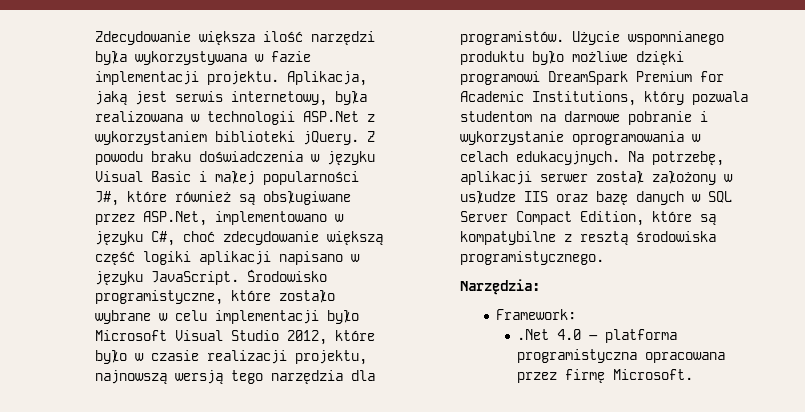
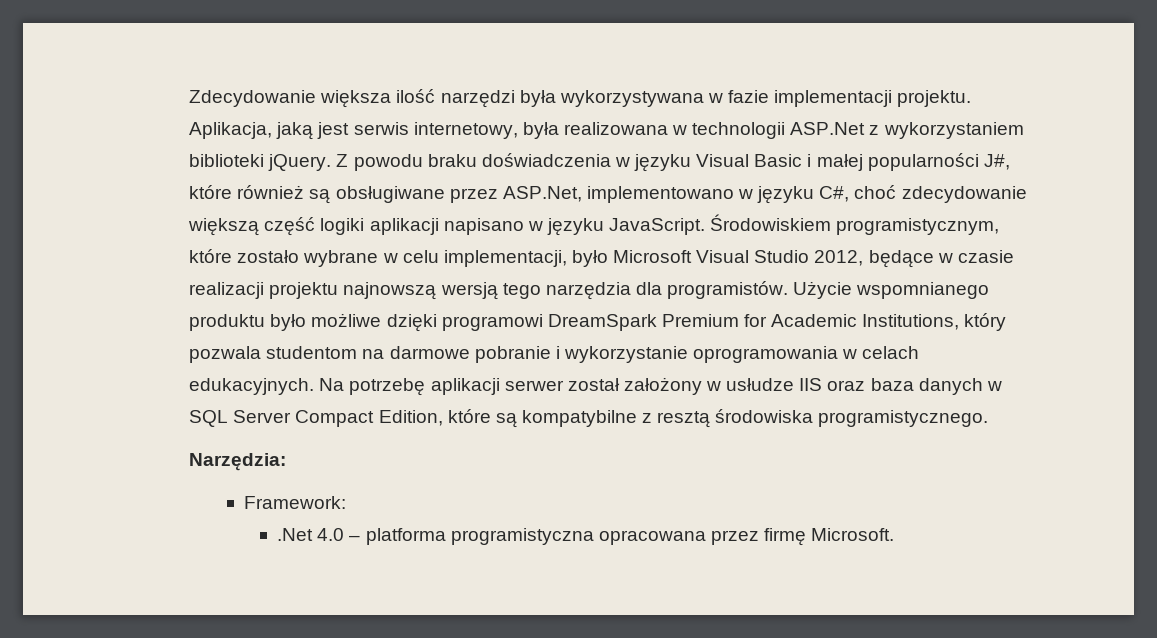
[247,269,328,282] [95,290,224,305] Środowisko programistyczne, -> [710,214,1000,235] Środowiskiem programistycznym,
[215,310,320,324] implementacji -> [443,250,567,267] implementacji,
[335,330,376,341] [95,350,128,364] które było -> [868,250,934,268] będące
[295,350,368,365] projektu, -> [269,282,339,299] projektu
[652,151,725,166] potrzebę, -> [349,378,426,396] potrzebę
[596,191,629,205] bazę -> [870,378,914,391] baza

